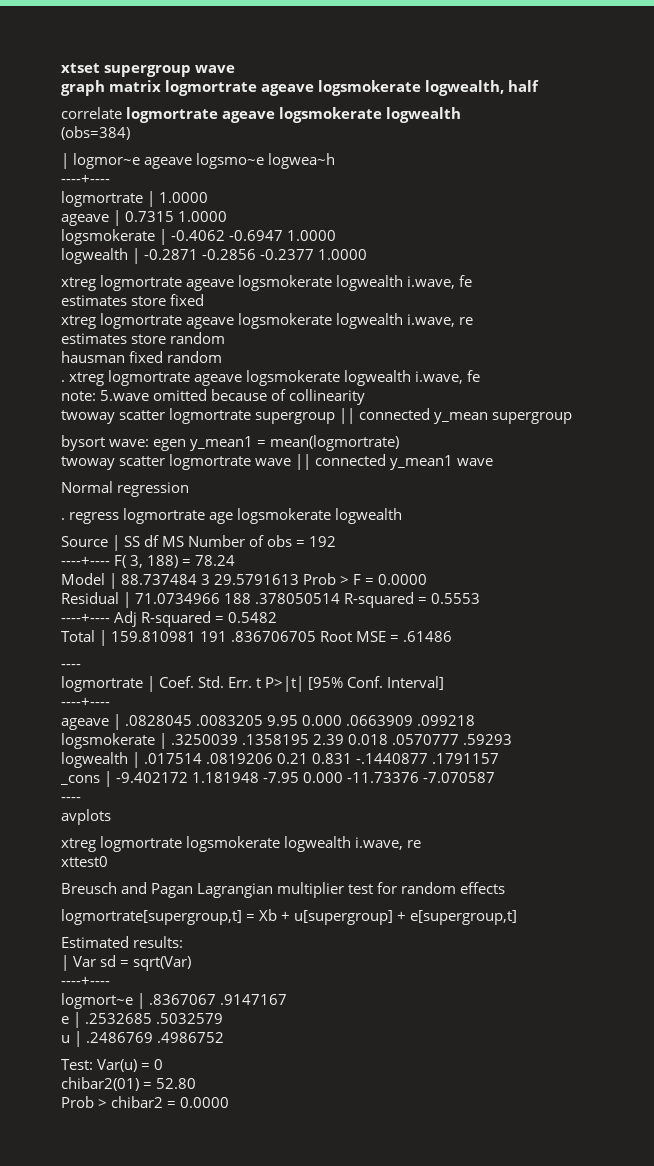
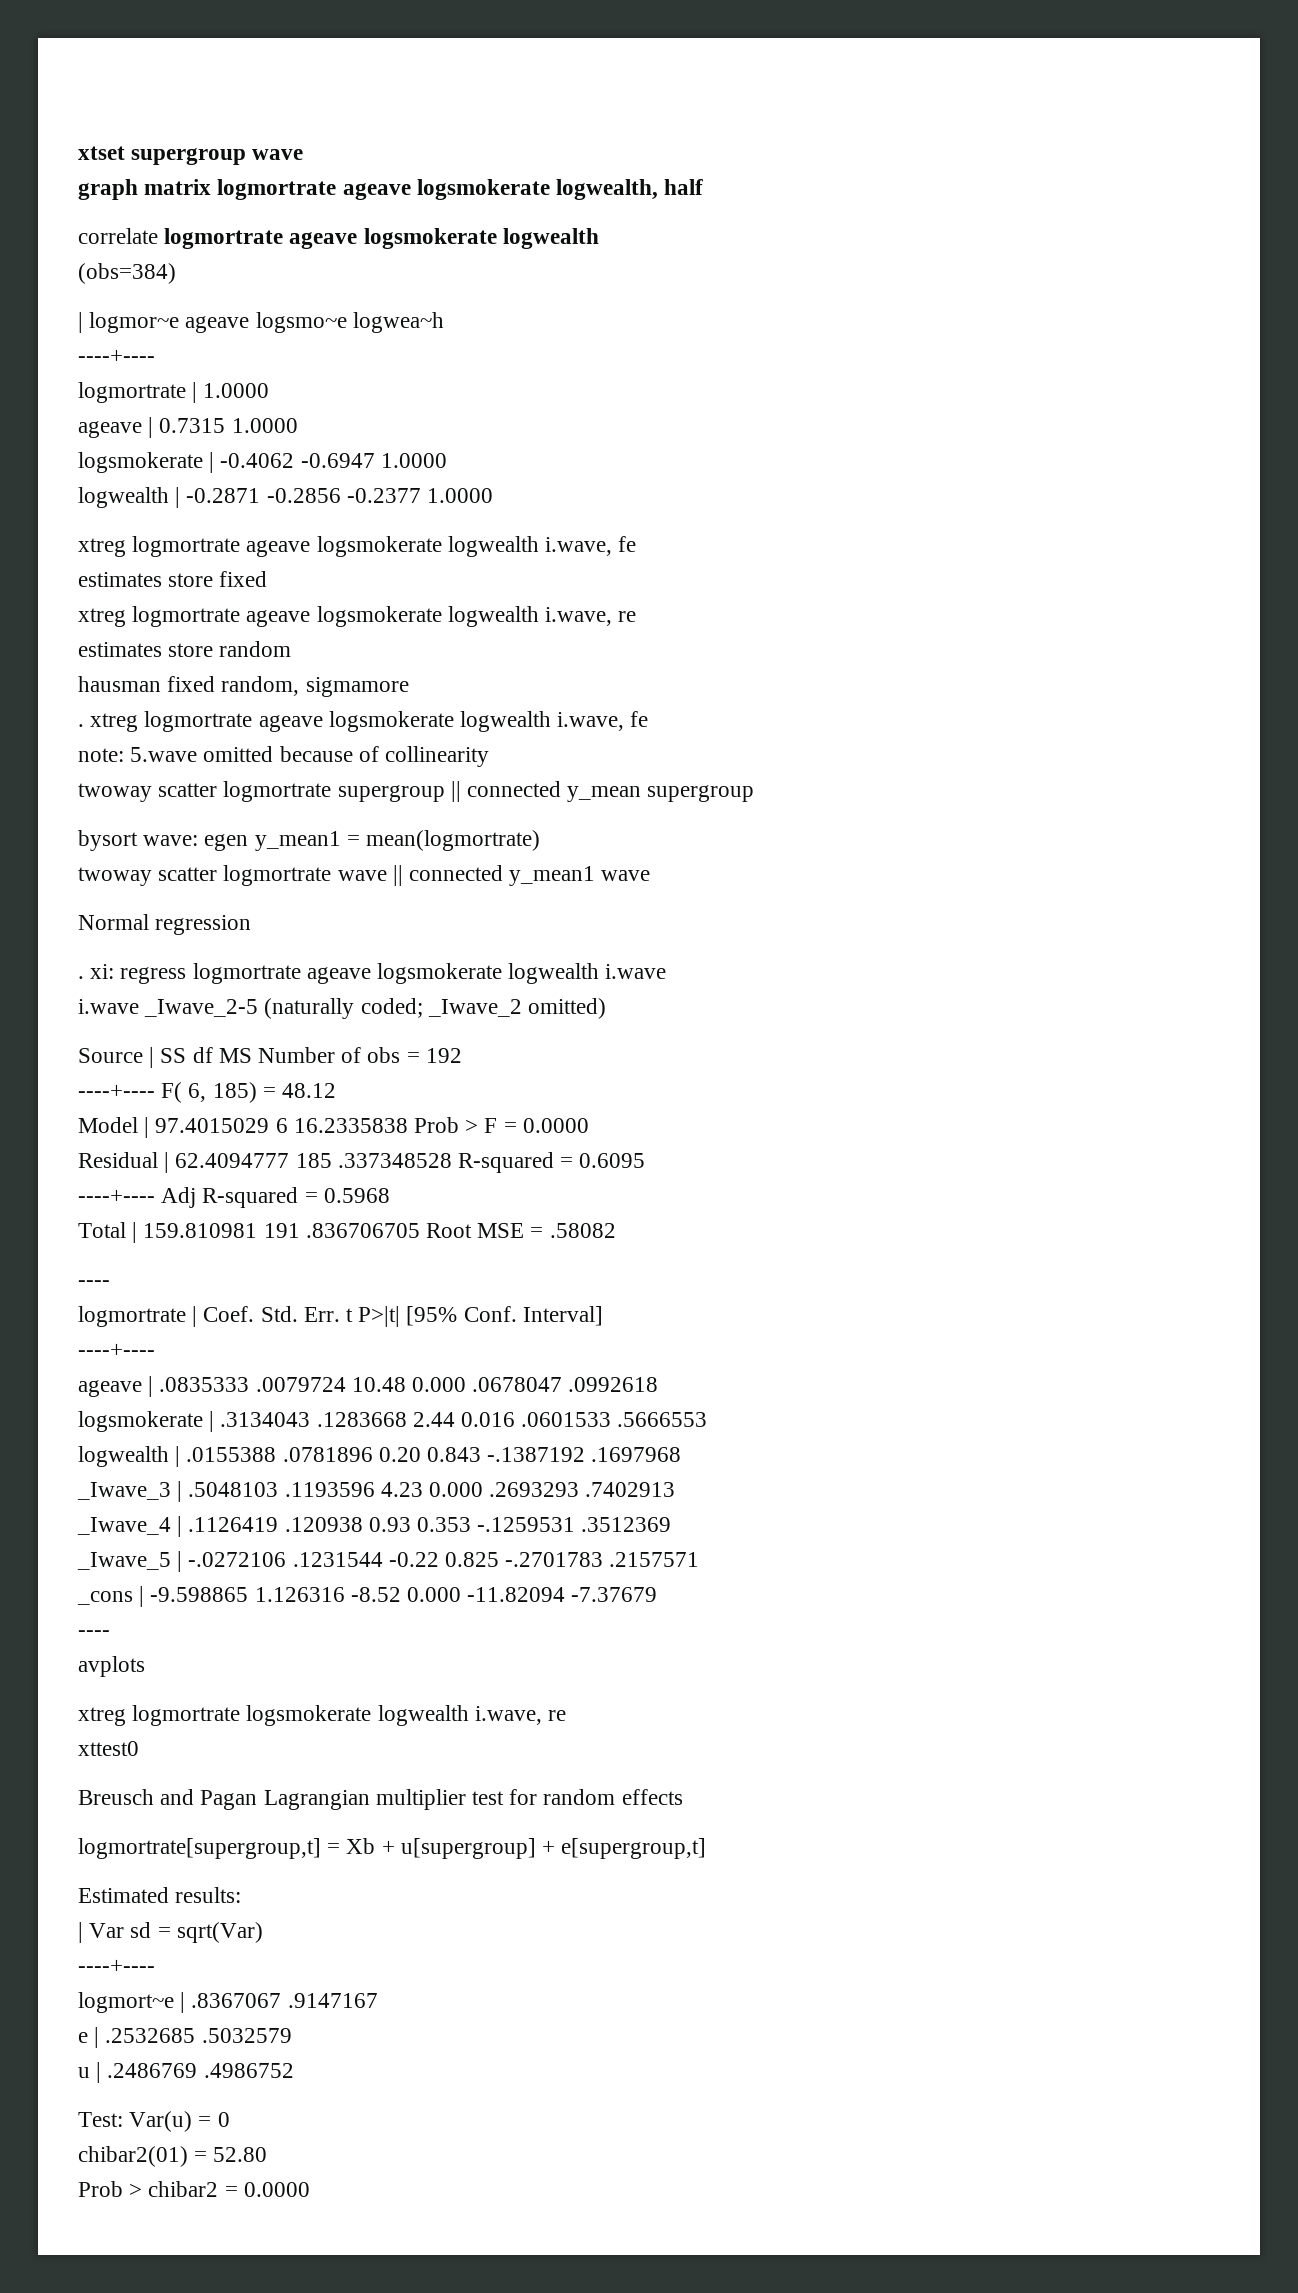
[167,351,223,363] random -> [221,676,409,697] random, sigmamore
(65, 519) none -> [90,964,115,979] xi:
[209,508,403,524] age logsmokerate logwealth -> [306,963,667,984] [78,998,607,1019] ageave logsmokerate logwealth i.wave // i.wave _Iwave_2-5 (naturally coded; _Iwave_2 omitted)
[130,555,236,568] 3, 188) = 78.24 -> [188,1082,337,1103] 6, 185) = 48.12
[121,574,300,585] 88.737484 3 29.5791613 -> [155,1118,408,1133] 97.4015029 6 16.2335838
[135,592,481,608] 71.0734966 188 .378050514 R-squared = 0.5553 -> [175,1152,646,1173] 62.4094777 185 .337348528 R-squared = 0.6095
[228,612,278,623] 0.5482 -> [323,1188,390,1203] 0.5968
[403,631,453,642] .61486 -> [549,1223,616,1238] .58082
[125,715,476,726] [61,733,513,749] [61,752,500,768] [60,771,496,787] .0828045 .0083205 9.95 0.000 .0663909 .099218 // logsmokerate | .3250039 .1358195 2.39 0.018 .0570777 .59293 // logwealth | .017514 .0819206 0.21 0.831 -.1440877 .1791157 // _cons | -9.402172 1.181948 -7.95 0.000 -11.73376 -7.070587 -> [159,1377,659,1392] [78,1411,708,1432] [78,1446,682,1467] [77,1481,676,1502] [77,1516,672,1537] [77,1551,700,1572] [77,1586,658,1607] .0835333 .0079724 10.48 0.000 .0678047 .0992618 // logsmokerate | .3134043 .1283668 2.44 0.016 .0601533 .5666553 // logwealth | .0155388 .0781896 0.20 0.843 -.1387192 .1697968 // _Iwave_3 | .5048103 .1193596 4.23 0.000 .2693293 .7402913 // _Iwave_4 | .1126419 .120938 0.93 0.353 -.1259531 .3512369 // _Iwave_5 | -.0272106 .1231544 -0.22 0.825 -.2701783 .2157571 // _cons | -9.598865 1.126316 -8.52 0.000 -11.82094 -7.37679

